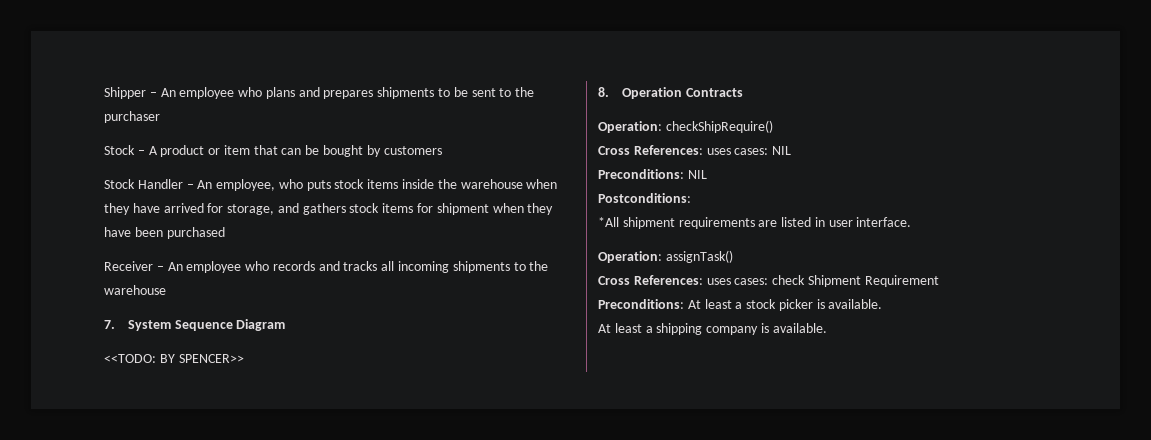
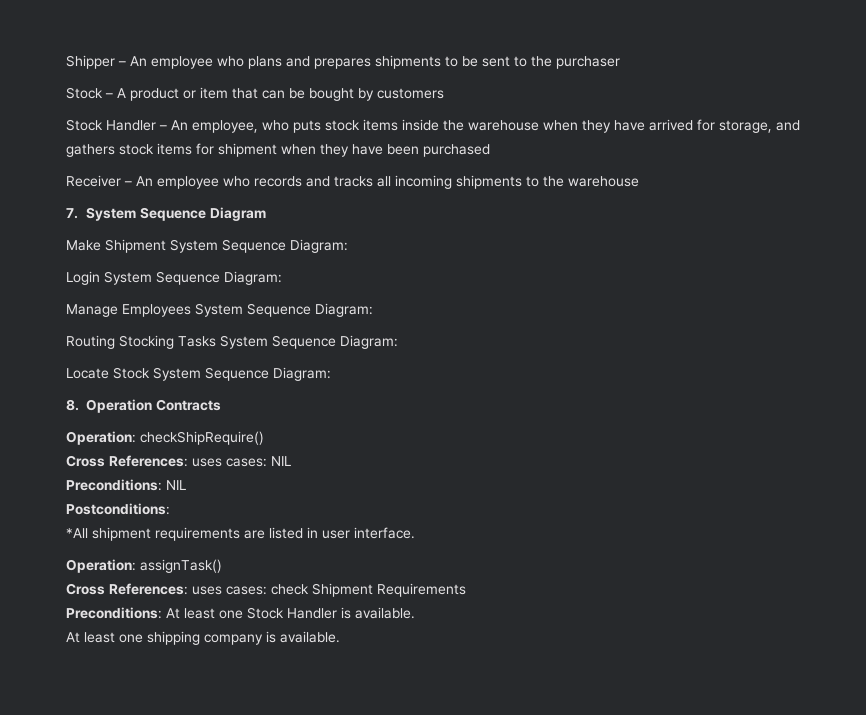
[104,354,244,363] <<TODO: BY SPENCER>> -> [66,239,348,253] [66,271,282,285] [66,303,373,317] [66,335,398,349] [66,367,331,381] Make Shipment System Sequence Diagram: // Login System Sequence Diagram: // Manage Employees System Sequence Diagram: // Routing Stocking Tasks System Sequence Diagram: // Locate Stock System Sequence Diagram:
[864,275,939,287] Requirement -> [377,583,466,597] Requirements
[735,299,813,311] a stock picker -> [219,607,337,619] one Stock Handler
[645,326,653,333] a -> [119,634,143,643] one

